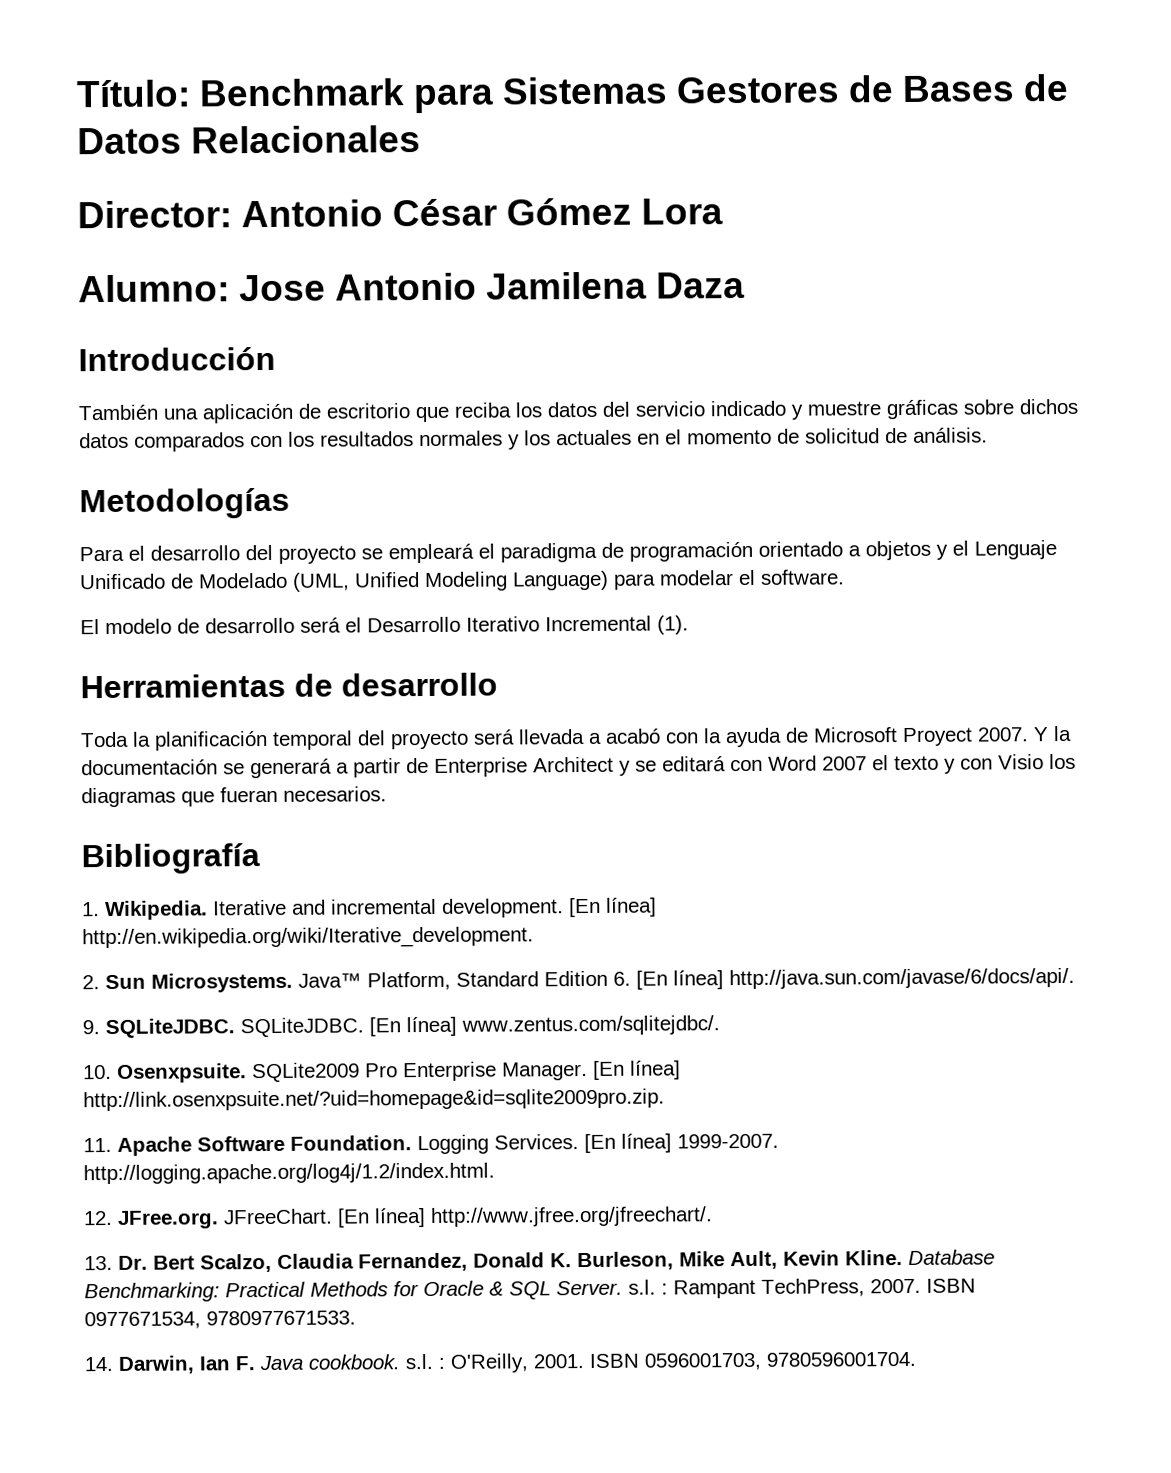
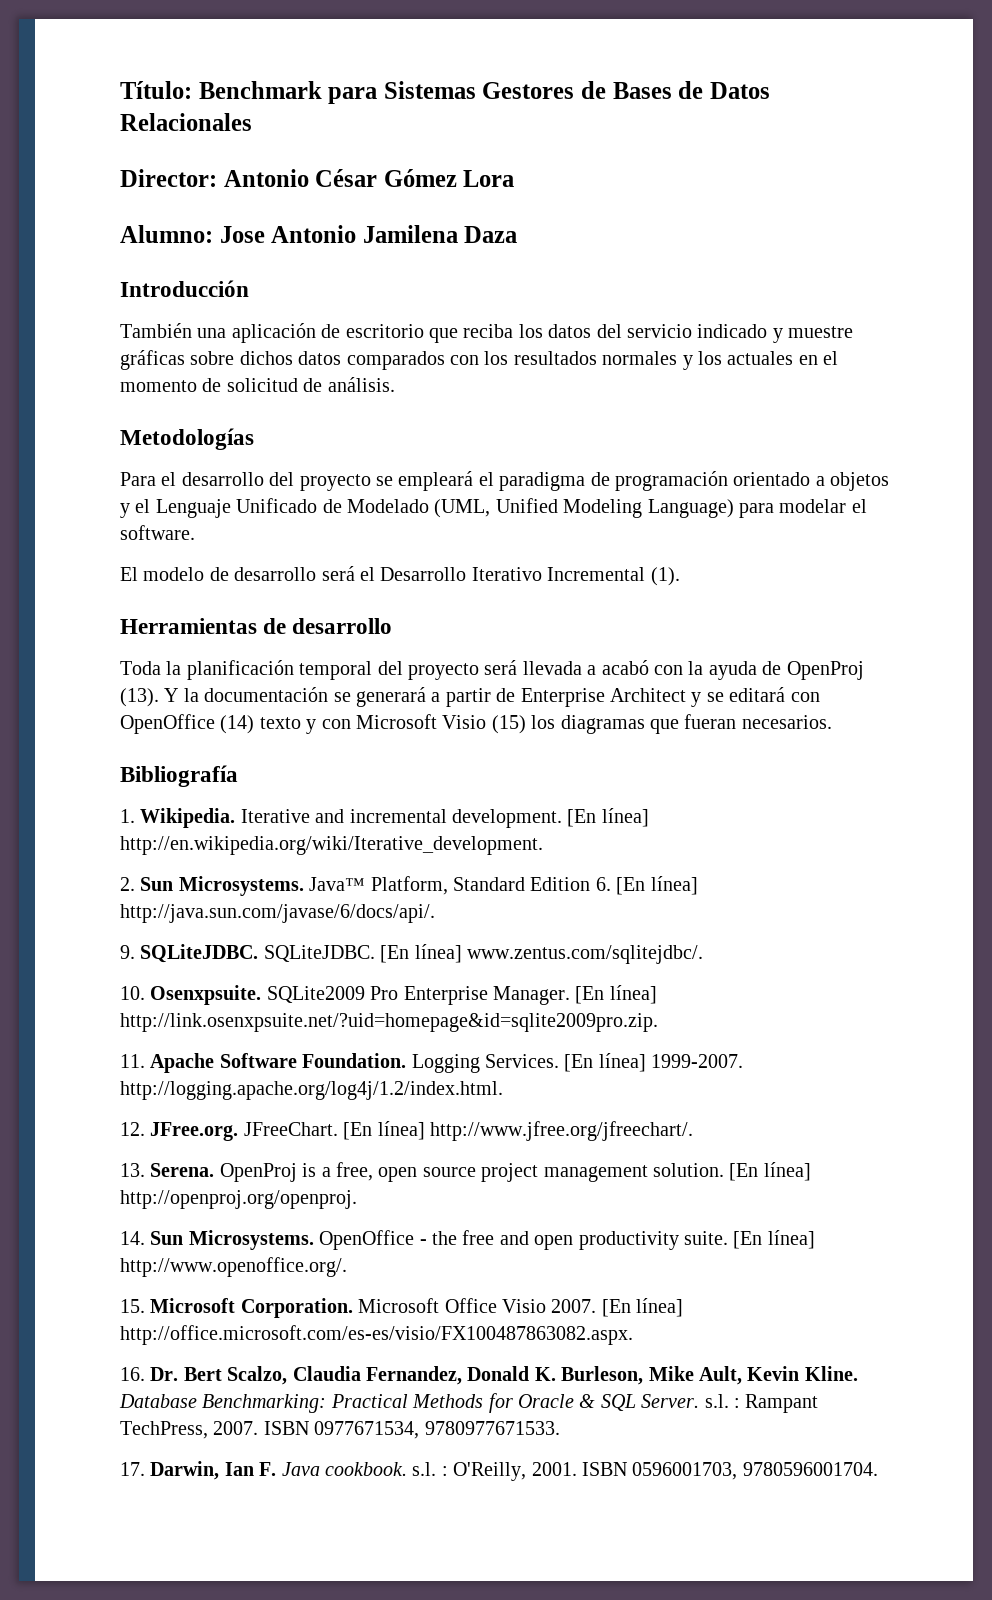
[813,727,1029,747] Microsoft Proyect 2007. -> [786,661,864,680] [120,688,159,707] OpenProj (13).
[768,754,1044,774] Word 2007 el texto y con Visio -> [120,714,526,734] OpenOffice (14) texto y con Microsoft Visio (15)
(113, 1263) none -> [150,1162,811,1182] [120,1190,357,1209] [120,1230,815,1250] [120,1257,347,1277] [120,1298,684,1318] [120,1325,633,1345] [120,1367,145,1381] Serena. OpenProj is a free, open source project management solution. [En línea] http://openproj.org/openproj. // 14. Sun Microsystems. OpenOffice - the free and open productivity suite. [En línea] http://www.openoffice.org/. // 15. Microsoft Corporation. Microsoft Office Visio 2007. [En línea] http://office.microsoft.com/es-es/visio/FX100487863082.aspx. // 16.
[84,1356,113,1372] 14. -> [120,1462,145,1476] 17.

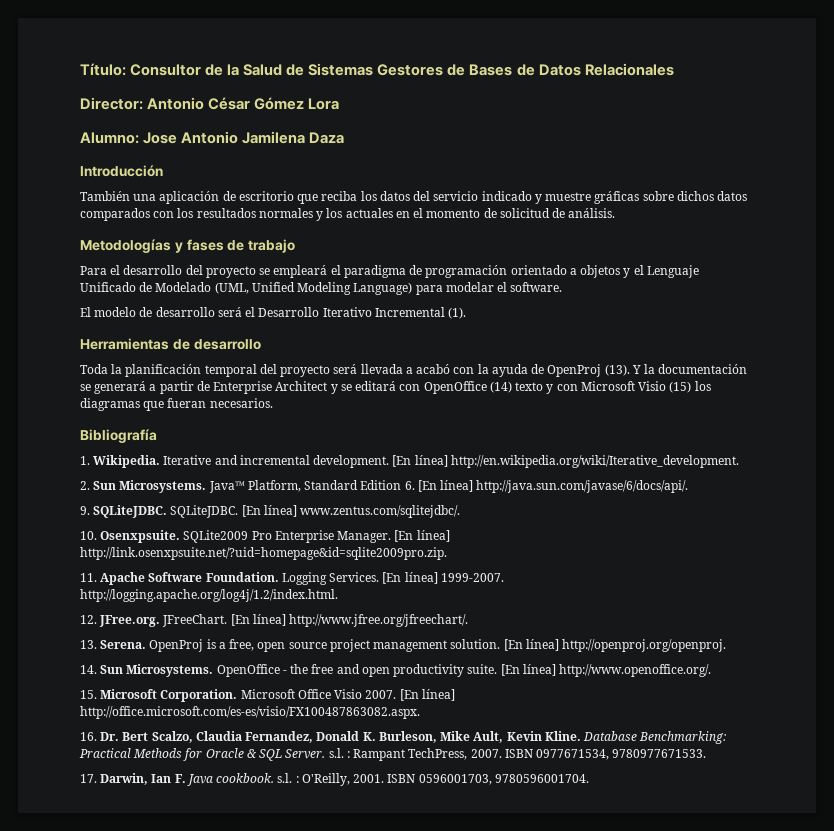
[198,81,378,104] Benchmark para -> [130,64,305,76] Consultor de la Salud de
(254, 439) none -> [174,239,296,253] y fases de trabajo

